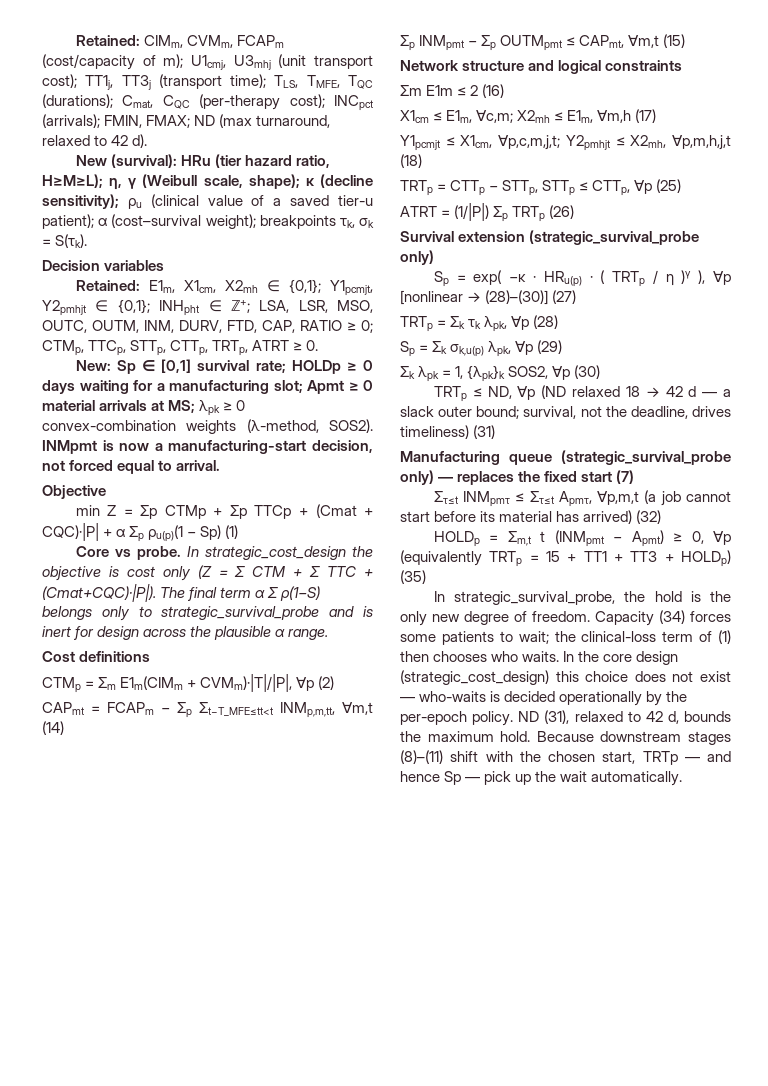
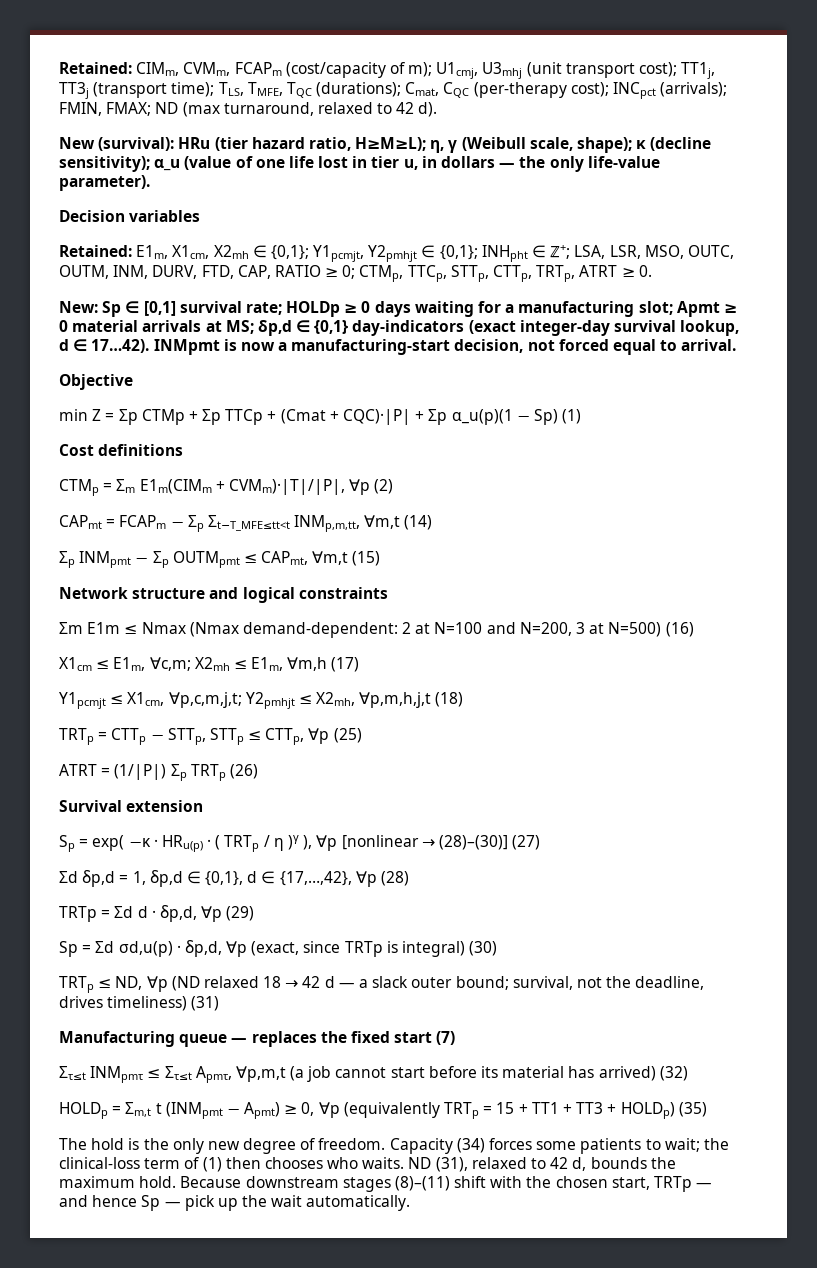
[127,194,374,209] [42,214,374,229] [42,234,88,248] ρu (clinical value of a saved tier-u patient); α (cost–survival weight); breakpoints τk, σk = S(τk). -> [154,156,660,172] [59,175,150,191] α_u (value of one life lost in tier u, in dollars — the only life-value parameter).
[199,400,246,416] [42,419,373,434] λpk ≥ 0 convex-combination weights (λ-method, SOS2). -> [257,320,740,336] [59,339,150,353] δp,d ∈ {0,1} day-indicators (exact integer-day survival lookup, d ∈ 17…42).
[116,525,184,542] α Σp ρu(p)(1 -> [428,409,513,425] Σp α_u(p)(1
[75,546,373,560] [42,565,374,581] [42,584,321,602] [42,606,373,621] [42,626,329,640] // Core vs probe. In strategic_cost_design the objective is cost only (Z = Σ CTM + Σ TTC + (Cmat+CQC)·|P|). The final term α Σ ρ(1−S) belongs only to strategic_survival_probe and is inert for design across the plausible α range. -> (582, 416) none
[470,85,479,96] 2 -> [141,622,662,638] Nmax (Nmax demand-dependent: 2 at N=100 and N=200, 3 at N=500)
[529,230,700,245] [400,250,434,265] (strategic_survival_probe only) -> (204, 806) none
[400,315,559,332] [400,340,563,357] [400,365,571,382] TRTp = Σk τk λpk, ∀p (28) // Sp = Σk σk,u(p) λpk, ∀p (29) // Σk λpk = 1, {λpk}k SOS2, ∀p -> [59,870,410,887] [59,905,255,922] [59,940,466,957] Σd δp,d = 1, δp,d ∈ {0,1}, d ∈ {17,…,42}, ∀p (28) // TRTp = Σd d · δp,d, ∀p (29) // Sp = Σd σd,u(p) · δp,d, ∀p (exact, since TRTp is integral)
[561,450,731,465] [400,470,434,485] (strategic_survival_probe only) -> (228, 1040) none
[433,591,646,605] In strategic_survival_probe, the -> [59,1138,87,1150] The
[563,651,679,665] [400,670,731,685] [400,691,688,706] [400,711,514,726] In the core design (strategic_cost_design) this choice does not exist — who-waits is decided operationally by the per-epoch policy. -> (405, 1163) none

